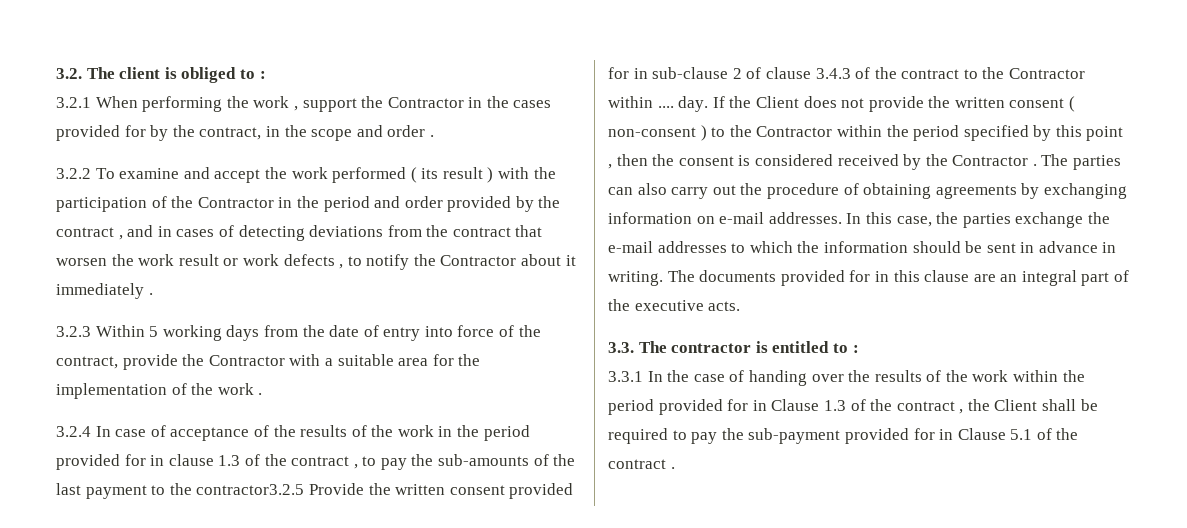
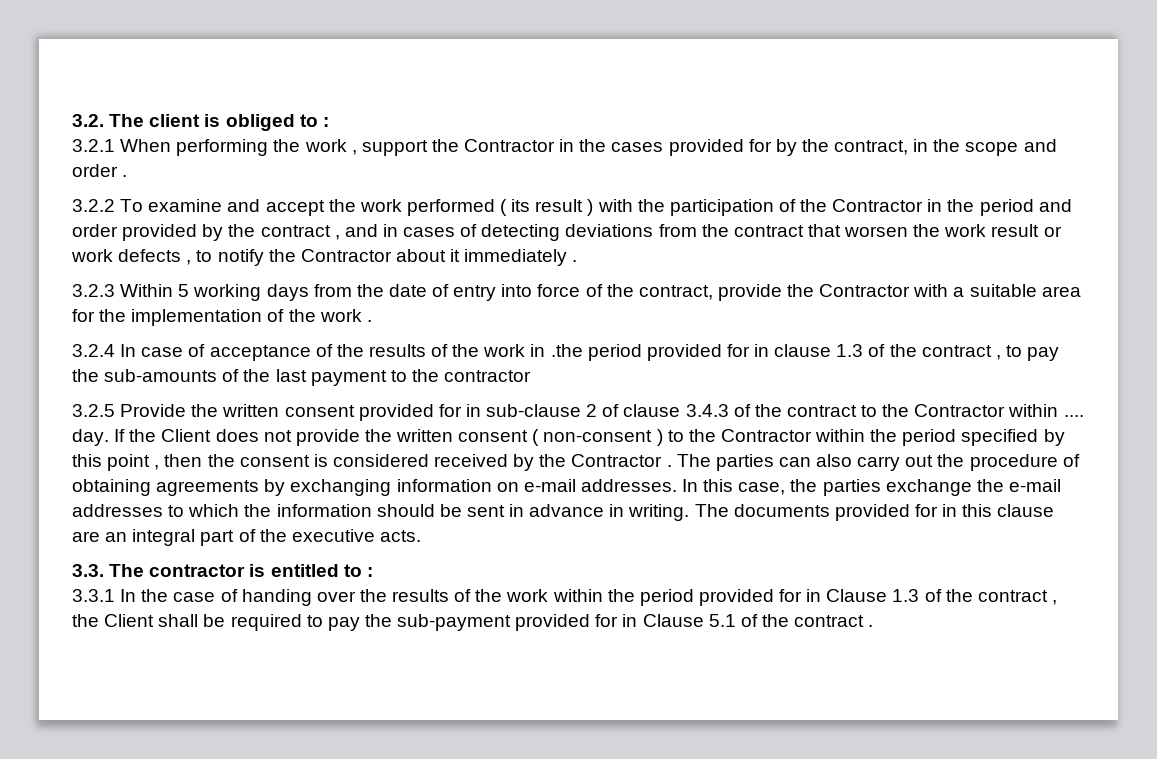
[457,425,480,437] the -> [550,344,583,357] .the
[196,484,305,495] contractor3.2.5 -> [444,370,532,382] [72,404,115,417] contractor // 3.2.5

